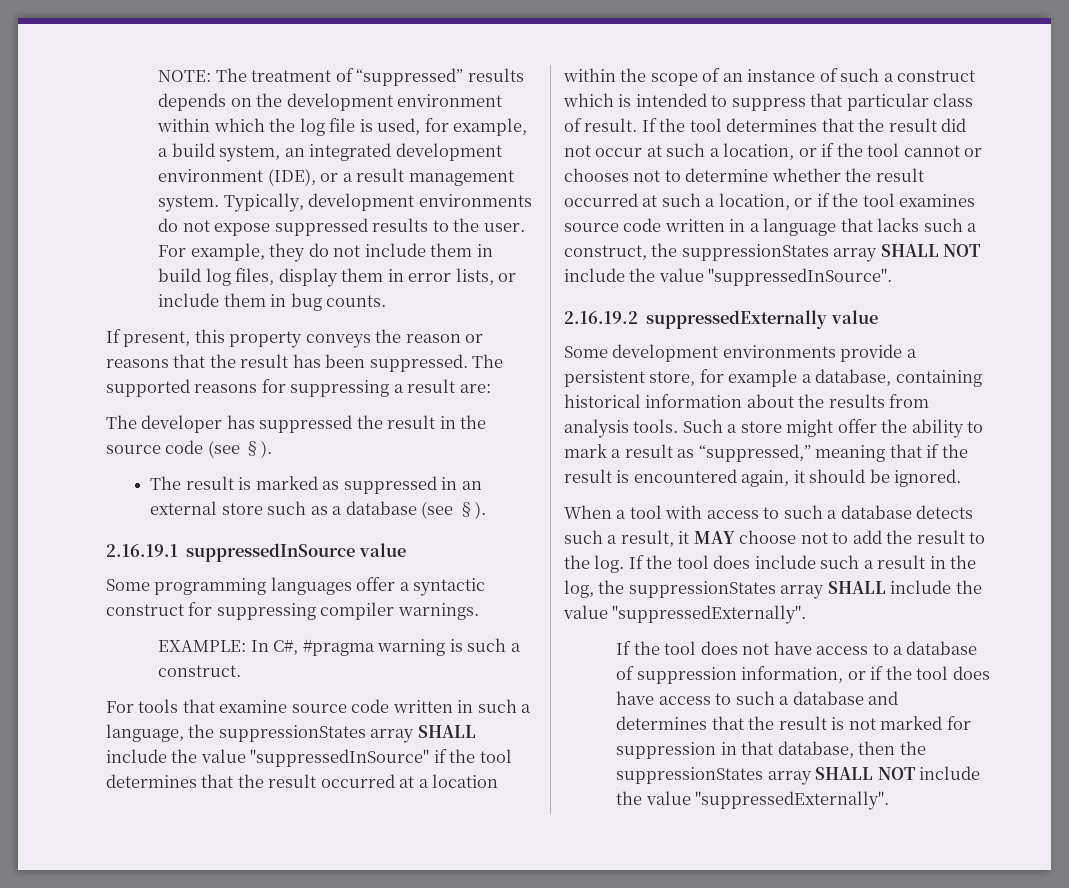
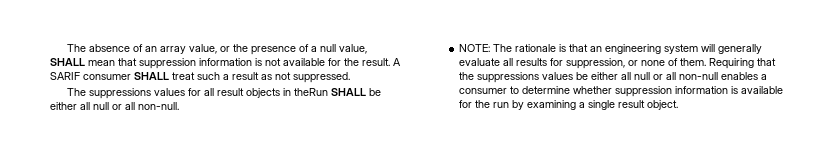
[158,68,524,86] [158,93,503,111] [157,118,527,136] [158,143,502,162] [158,168,514,186] [158,193,532,212] [158,218,525,236] [158,243,493,262] [158,268,516,287] [158,293,387,311] [106,329,484,348] [106,354,504,372] [106,379,491,397] [106,415,487,433] [106,440,273,458] [150,476,482,494] [150,501,486,519] [106,543,406,562] [106,577,486,596] [106,602,479,620] [158,638,521,656] [158,665,242,677] [106,699,532,713] [106,724,476,743] [106,749,512,767] [106,774,499,788] [563,68,976,86] [563,93,974,111] [564,118,967,132] [564,143,983,160] [564,168,924,182] [564,193,976,210] [564,218,978,236] [564,243,982,262] [564,268,893,286] [564,310,878,329] [564,344,917,362] [564,369,982,387] [564,394,930,408] [564,419,984,438] [564,444,968,462] [564,469,962,487] [564,505,974,519] [564,530,986,547] [564,555,977,573] [564,580,982,599] [563,605,807,624] [616,641,978,655] [616,666,990,684] [616,691,899,705] [616,716,971,730] [616,741,926,759] [616,766,981,785] [616,791,890,810] NOTE: The treatment of “suppressed” results depends on the development environment within which the log file is used, for example, a build system, an integrated development environment (IDE), or a result management system. Typically, development environments do not expose suppressed results to the user. For example, they do not include them in build log files, display them in error lists, or include them in bug counts. // If present, this property conveys the reason or reasons that the result has been suppressed. The supported reasons for suppressing a result are: // The developer has suppressed the result in the source code (see §). // The result is marked as suppressed in an external store such as a database (see §). // 2.16.19.1 suppressedInSource value // Some programming languages offer a syntactic construct for suppressing compiler warnings. // EXAMPLE: In C#, #pragma warning is such a construct. // For tools that examine source code written in such a language, the suppressionStates array SHALL include the value "suppressedInSource" if the tool determines that the result occurred at a location within the scope of an instance of such a construct which is intended to suppress that particular class of result. If the tool determines that the result did not occur at such a location, or if the tool cannot or chooses not to determine whether the result occurred at such a location, or if the tool examines source code written in a language that lacks such a construct, the suppressionStates array SHALL NOT include the value "suppressedInSource". // 2.16.19.2 suppressedExternally value // Some development environments provide a persistent store, for example a database, containing historical information about the results from analysis tools. Such a store might offer the ability to mark a result as “suppressed,” meaning that if the result is encountered again, it should be ignored. // When a tool with access to such a database detects such a result, it MAY choose not to add the result to the log. If the tool does include such a result in the log, the suppressionStates array SHALL include the value "suppressedExternally". // If the tool does not have access to a database of suppression information, or if the tool does have access to such a database and determines that the result is not marked for suppression in that database, then the suppressionStates array SHALL NOT include the value "suppressedExternally". -> [66,44,367,55] [50,58,401,69] [50,72,350,83] [66,88,381,99] [50,102,179,110] [458,44,762,54] [458,58,776,69] [458,72,767,83] [458,86,783,97] [458,100,678,110] The absence of an array value, or the presence of a null value, SHALL mean that suppression information is not available for the result. A SARIF consumer SHALL treat such a result as not suppressed. // The suppressions values for all result objects in theRun SHALL be either all null or all non-null. // NOTE: The rationale is that an engineering system will generally evaluate all results for suppression, or none of them. Requiring that the suppressions values be either all null or all non-null enables a consumer to determine whether suppression information is available for the run by examining a single result object.

